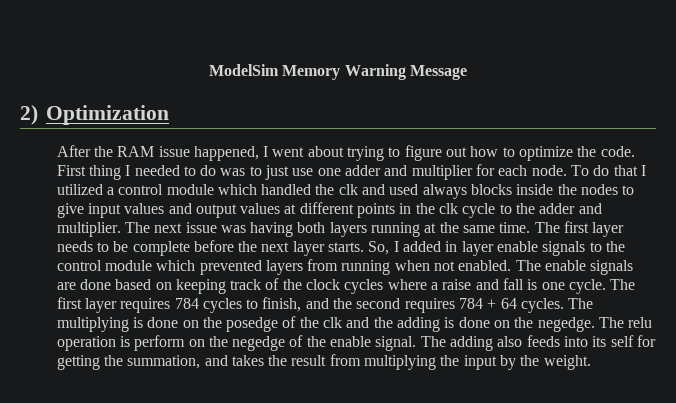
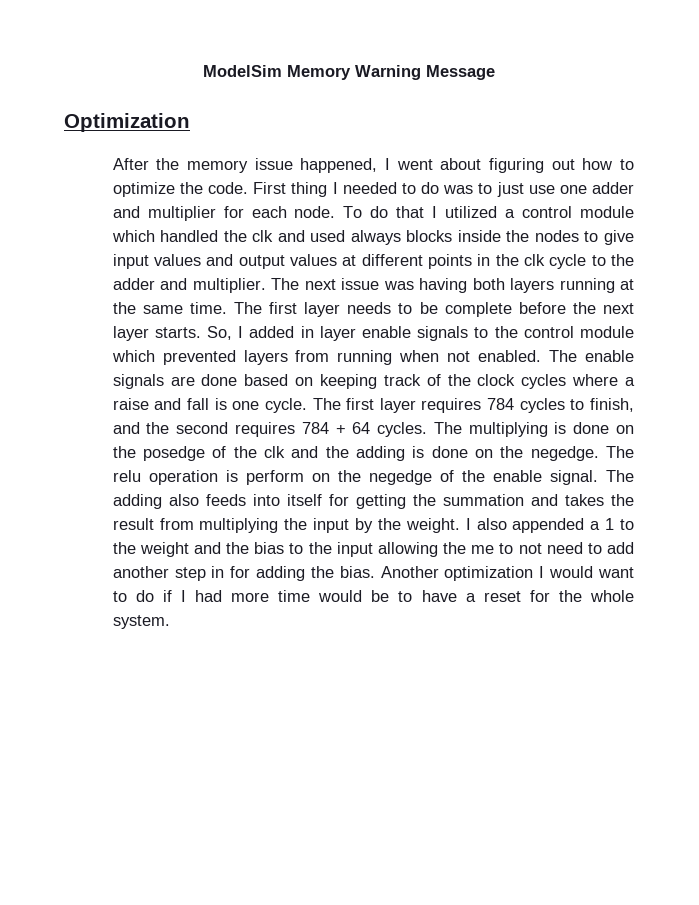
[20,105,38,125] 2) -> (495, 72) none
[117,146,155,157] RAM -> [187,160,249,173] memory
[347,145,442,161] trying to figure -> [489,158,545,173] figuring
[592,335,634,347] its self -> [286,494,322,506] itself
[127,355,201,369] summation, -> [442,494,524,506] summation
(591, 362) none -> [465,518,635,533] [112,542,634,557] [112,566,635,581] [112,590,635,602] [112,615,170,629] I also appended a 1 to the weight and the bias to the input allowing the me to not need to add another step in for adding the bias. Another optimization I would want to do if I had more time would be to have a reset for the whole system.

